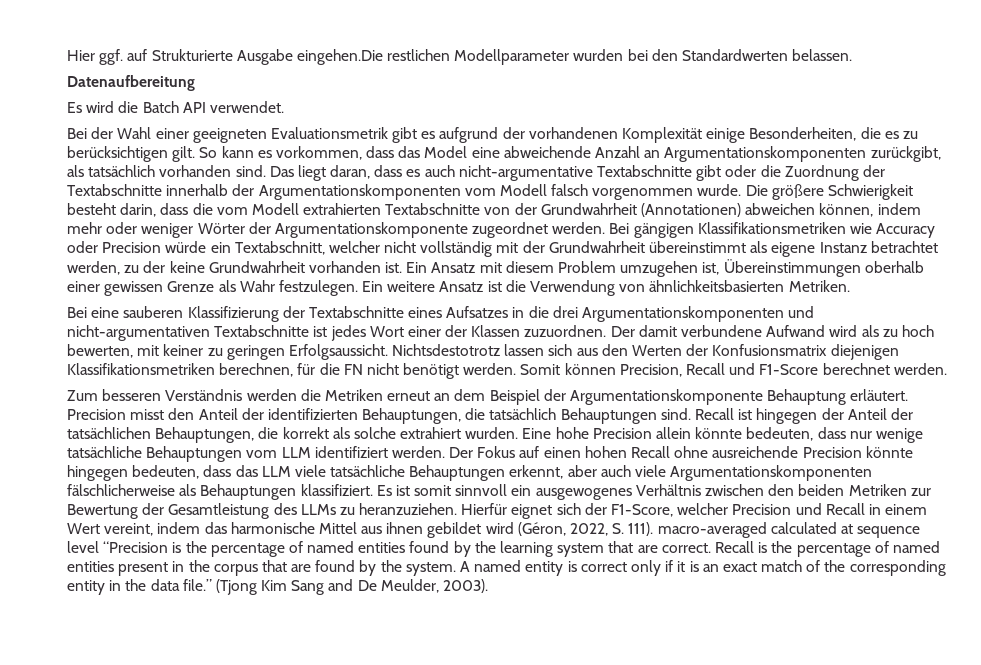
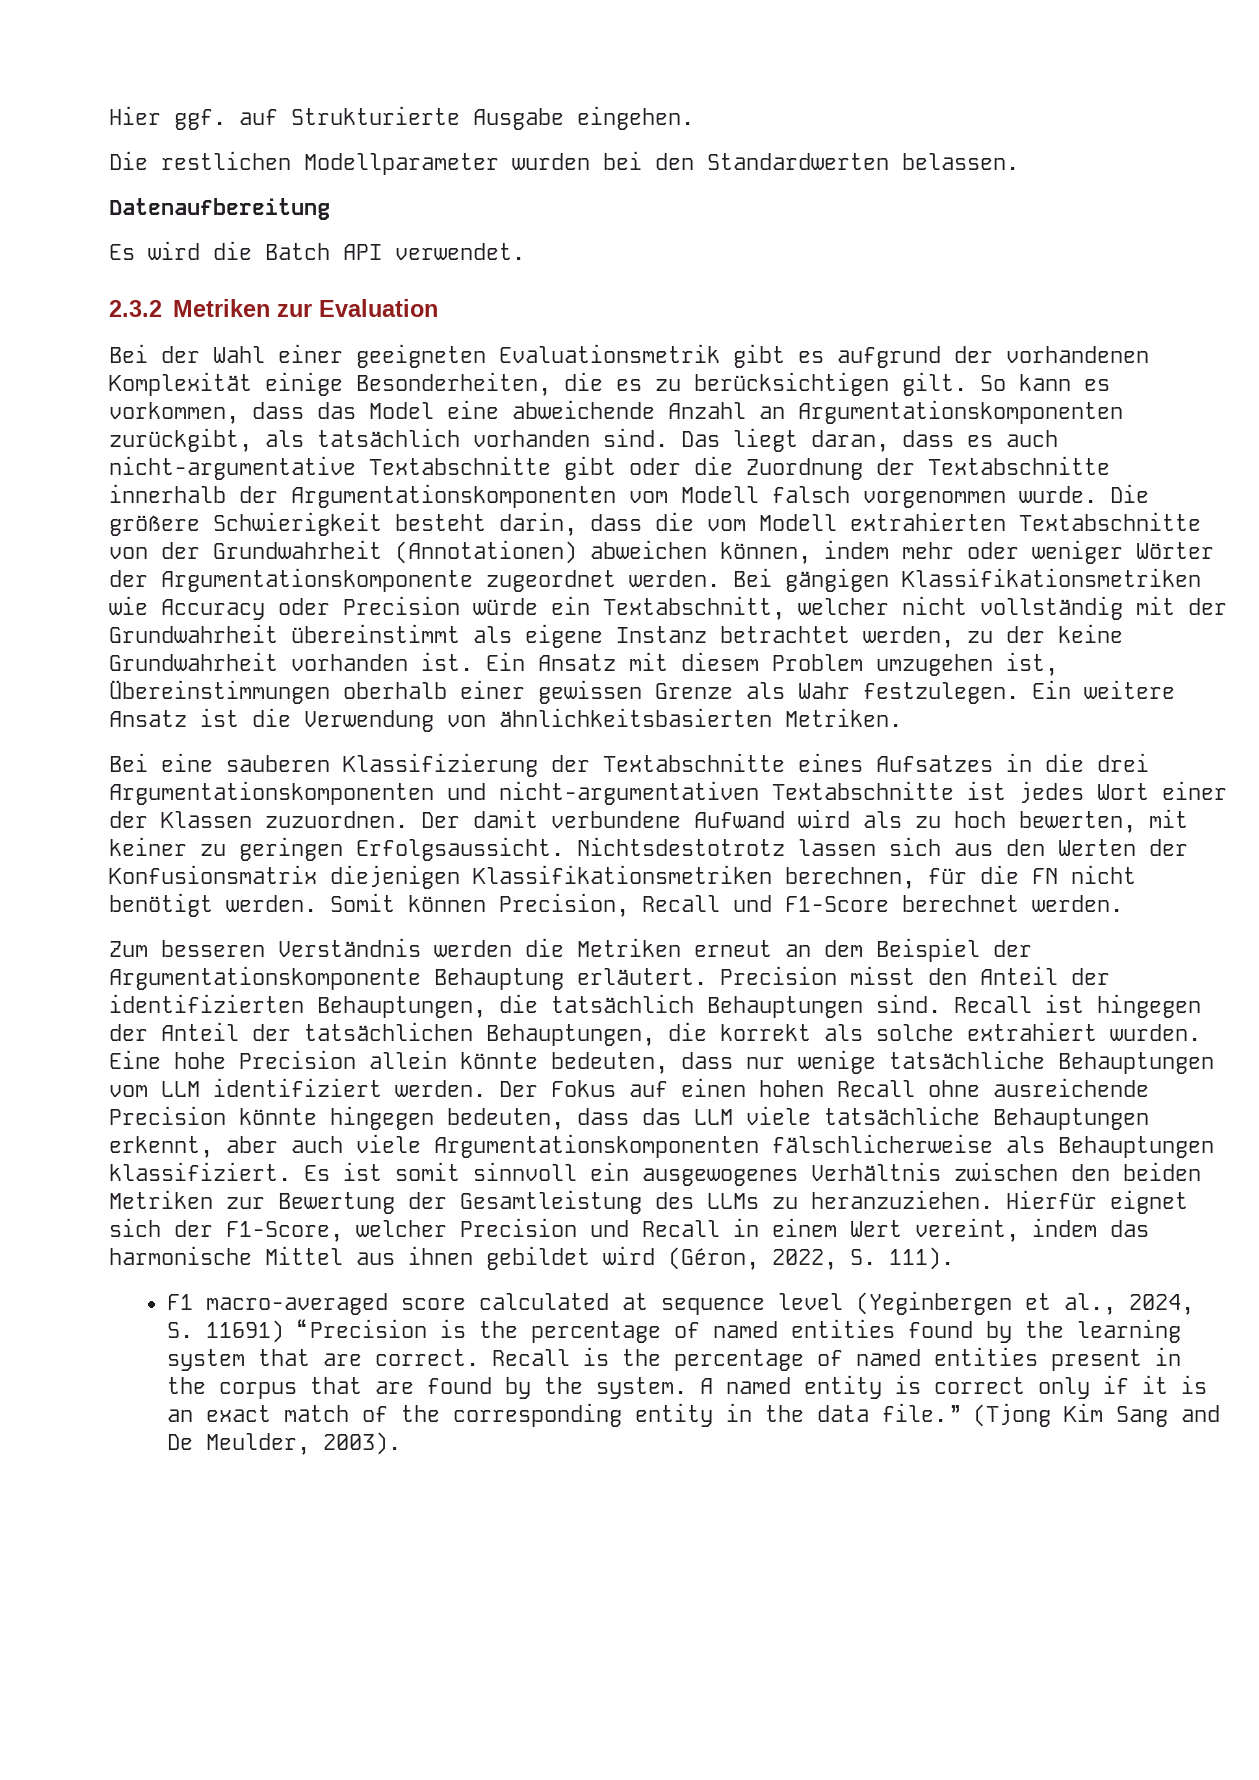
[296,49,383,65] eingehen.Die -> [577,106,694,130] [109,151,148,170] eingehen. // Die
(284, 107) none -> [109,299,438,317] // 2.3.2 Metriken zur Evaluation
[657,522,767,538] macro-averaged -> [167,1293,467,1315] // F1 macro-averaged score
(99, 547) none -> [856,1291,1195,1315] [167,1320,285,1343] (Yeginbergen et al., 2024, S. 11691)

